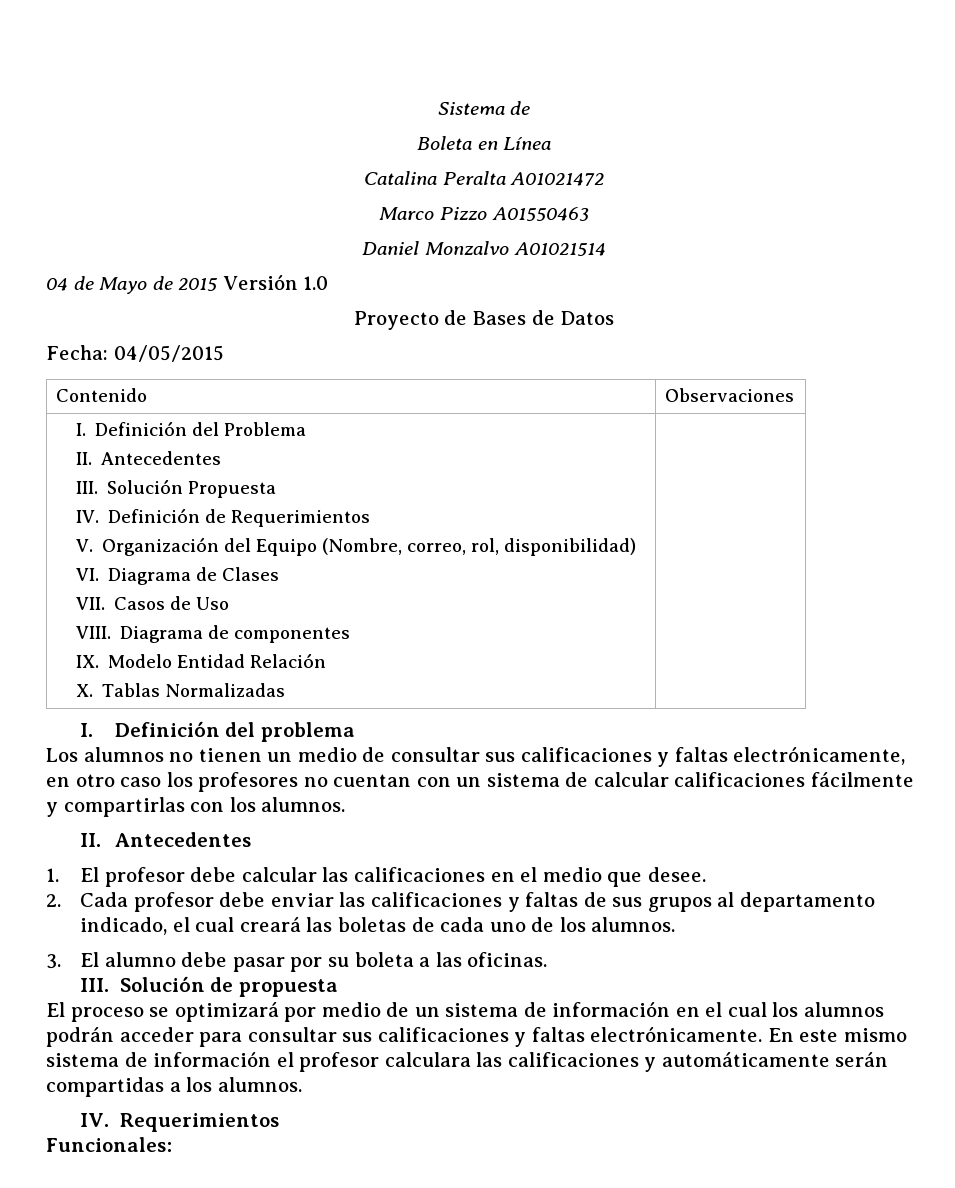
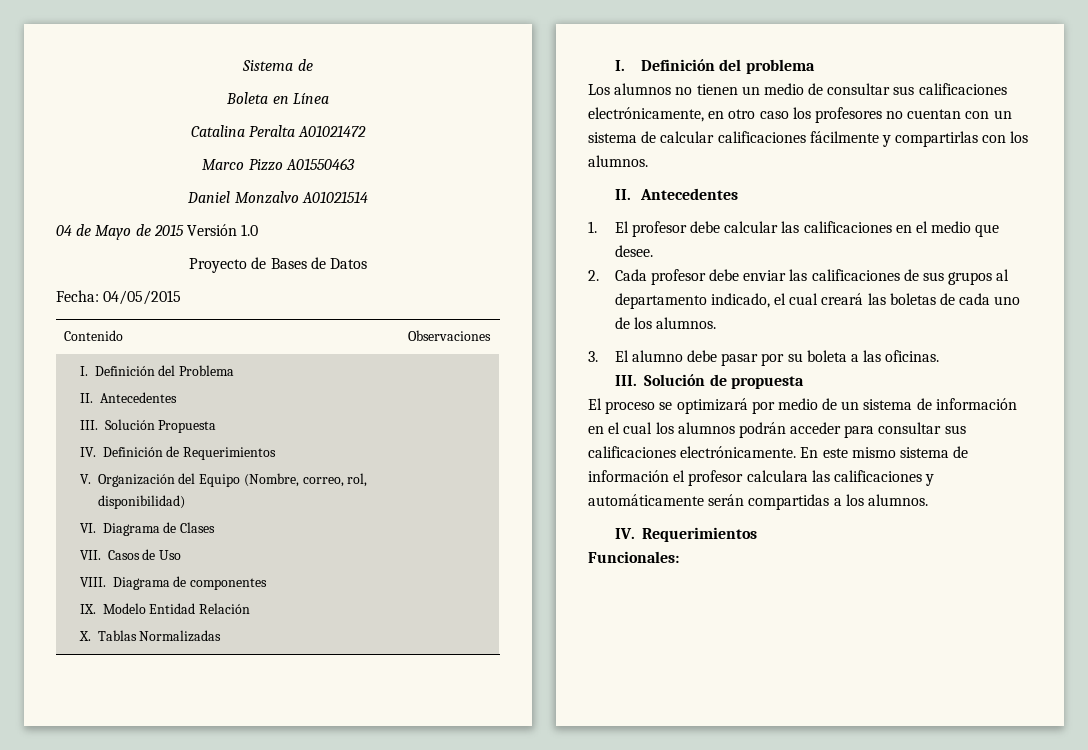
[657,747,728,767] y faltas -> (1007, 89) none
[507,892,579,912] y faltas -> (900, 275) none
[514,1027,585,1047] y faltas -> (676, 452) none

